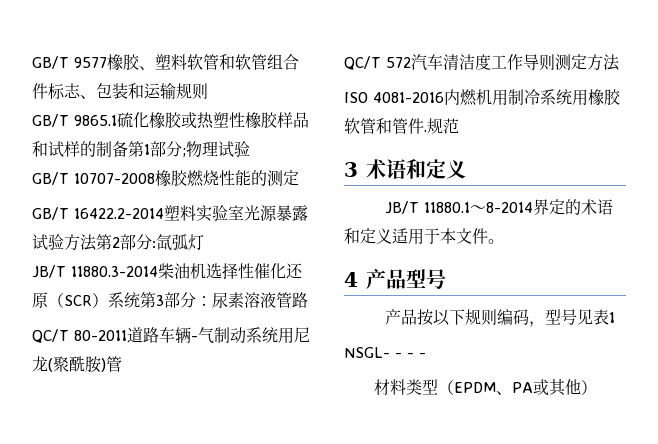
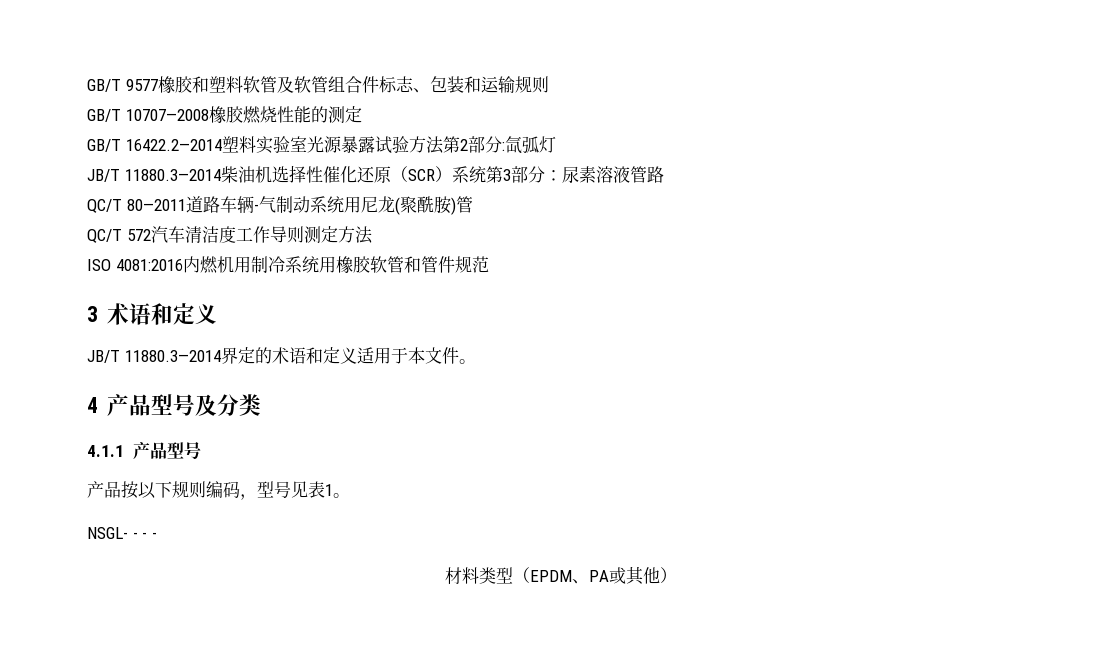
[139,66,155,70] 、 -> [191,76,209,93] 和
[219,54,235,70] 和 -> [276,76,294,93] 及
[74,112,309,129] [32,141,250,158] [32,172,155,185] 9865.1硫化橡胶或热塑性橡胶样品和试样的制备第1部分;物理试验 // GB/T 10707-2008 -> [125,109,209,121] 10707—2008
[74,208,164,219] 16422.2-2014 -> [125,139,222,151] 16422.2—2014
[71,266,158,277] 11880.3-2014 -> [124,169,221,181] 11880.3—2014
[74,330,127,341] 80-2011 -> [126,199,186,211] 80—2011
[373,92,444,103] 4081-2016 -> [115,259,183,271] 4081:2016
[424,130,427,132] . -> (455, 264) none
[423,202,533,213] 11880.1～8-2014 -> [124,350,221,362] 11880.3—2014
(447, 279) none -> [194,394,261,416] [87,442,201,460] 及分类 // 4.1.1产品型号
(615, 317) none -> [333,493,350,498] 。

